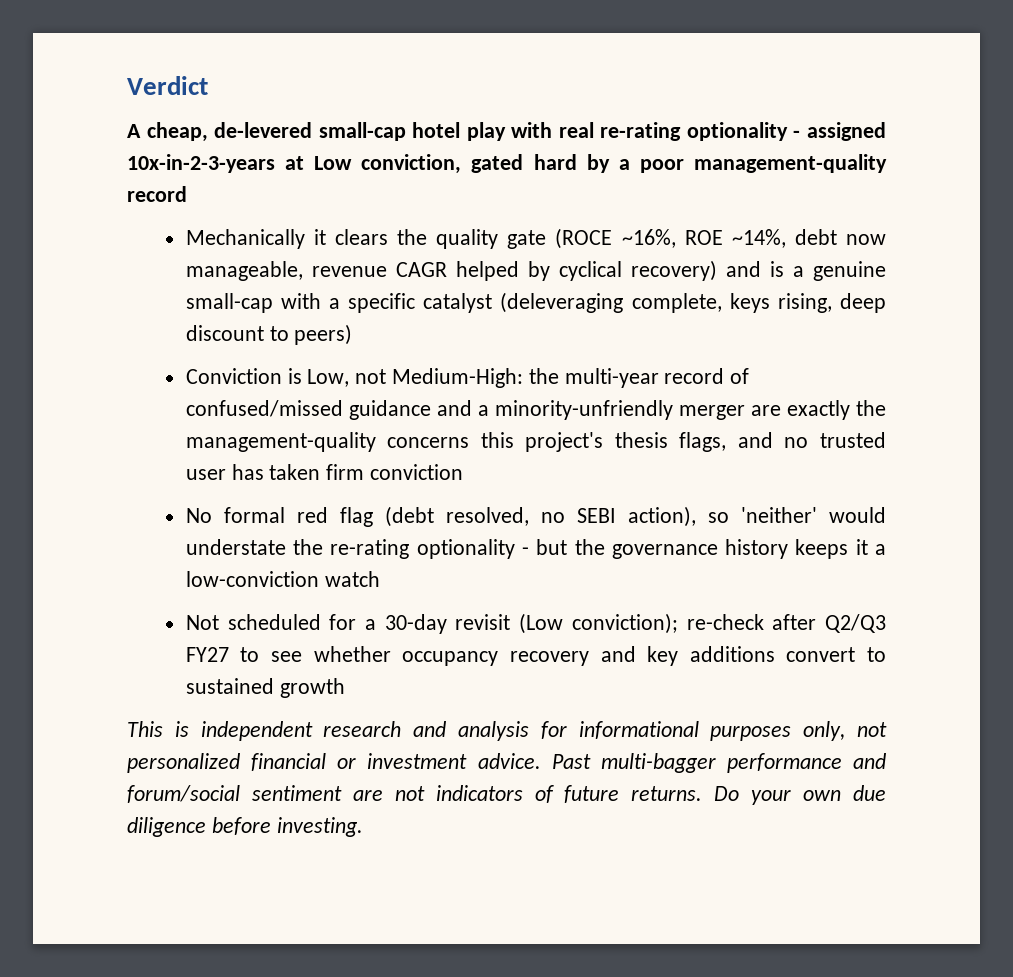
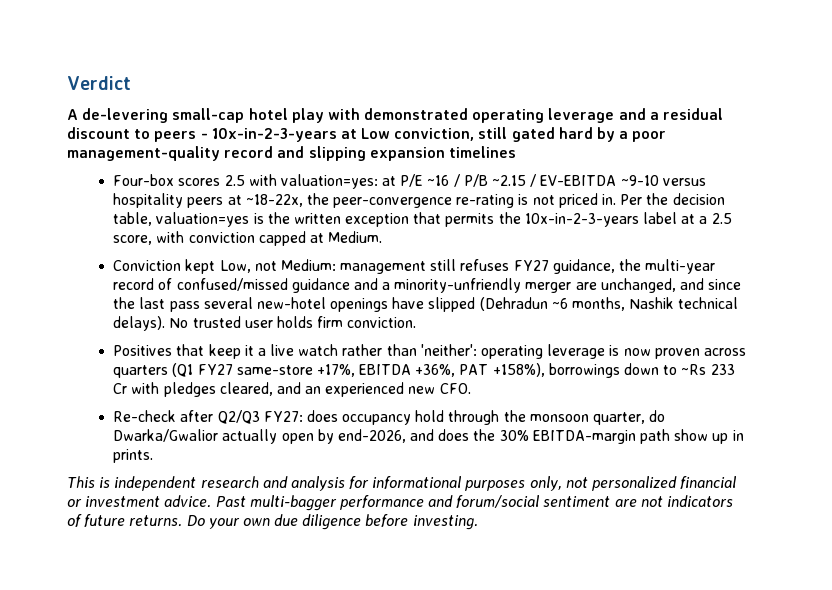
[146,122,313,142] cheap, de-levered -> [82,108,169,123] de-levering
[558,122,886,141] real re-rating optionality - assigned -> [364,108,724,123] [67,127,208,142] demonstrated operating leverage and a residual discount to peers -
(462, 164) none -> [478,127,508,139] still
[185,228,886,249] [185,260,887,281] [185,292,887,313] [185,324,353,345] // Mechanically it clears the quality gate (ROCE ~16%, ROE ~14%, debt now manageable, revenue CAGR helped by cyclical recovery) and is a genuine small-cap with a specific catalyst (deleveraging complete, keys rising, deep discount to peers) -> [277,146,516,161] [113,174,706,189] [113,193,725,208] [113,212,732,227] [113,231,383,246] and slipping expansion timelines // Four-box scores 2.5 with valuation=yes: at P/E ~16 / P/B ~2.15 / EV-EBITDA ~9-10 versus hospitality peers at ~18-22x, the peer-convergence re-rating is not priced in. Per the decision table, valuation=yes is the written exception that permits the 10x-in-2-3-years label at a 2.5 score, with conviction capped at Medium.
[287,368,302,384] is -> [185,259,216,274] kept
[392,368,524,388] Medium-High: -> [280,259,615,274] Medium: management still refuses FY27 guidance,
[786,400,886,420] [185,432,886,452] [185,464,464,480] [185,506,886,527] [185,539,849,559] exactly the management-quality concerns this project's thesis flags, and no trusted user has taken firm conviction // No formal red flag (debt resolved, no SEBI action), so 'neither' would understate the re-rating optionality - but the governance history keeps -> [600,278,742,293] [113,297,739,312] [113,316,417,331] [113,344,241,359] unchanged, and since the last pass several new-hotel openings have slipped (Dehradun ~6 months, Nashik technical delays). No trusted user holds firm conviction. // Positives that keep
[185,571,319,587] low-conviction -> [270,344,295,356] live
[185,613,886,634] [185,646,886,666] [185,678,345,698] // Not scheduled for a 30-day revisit (Low conviction); re-check after Q2/Q3 FY27 to see whether occupancy recovery and key additions convert to sustained growth -> [342,344,746,359] [113,363,735,378] [113,382,471,397] [113,410,666,425] [113,429,744,444] [113,449,154,463] rather than 'neither': operating leverage is now proven across quarters (Q1 FY27 same-store +17%, EBITDA +36%, PAT +158%), borrowings down to ~Rs 233 Cr with pledges cleared, and an experienced new CFO. // Re-check after Q2/Q3 FY27: does occupancy hold through the monsoon quarter, do Dwarka/Gwalior actually open by end-2026, and does the 30% EBITDA-margin path show up in prints.

